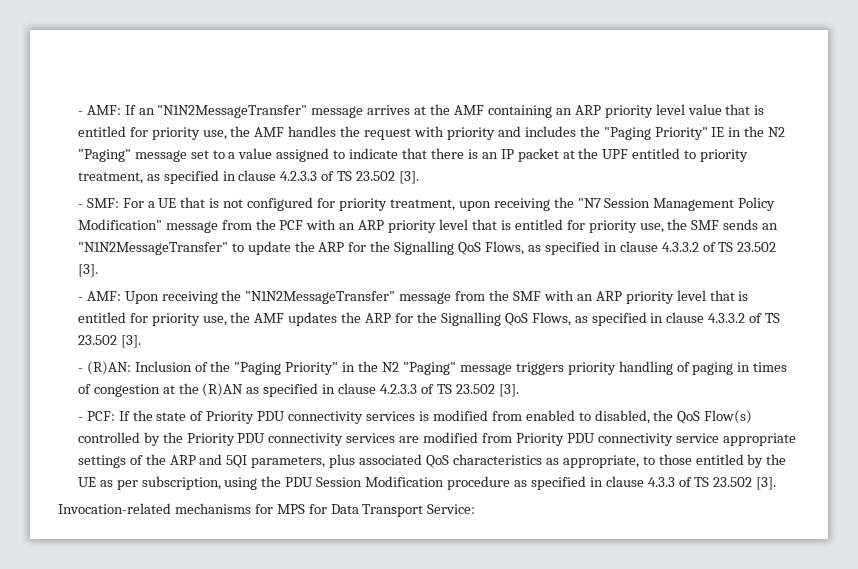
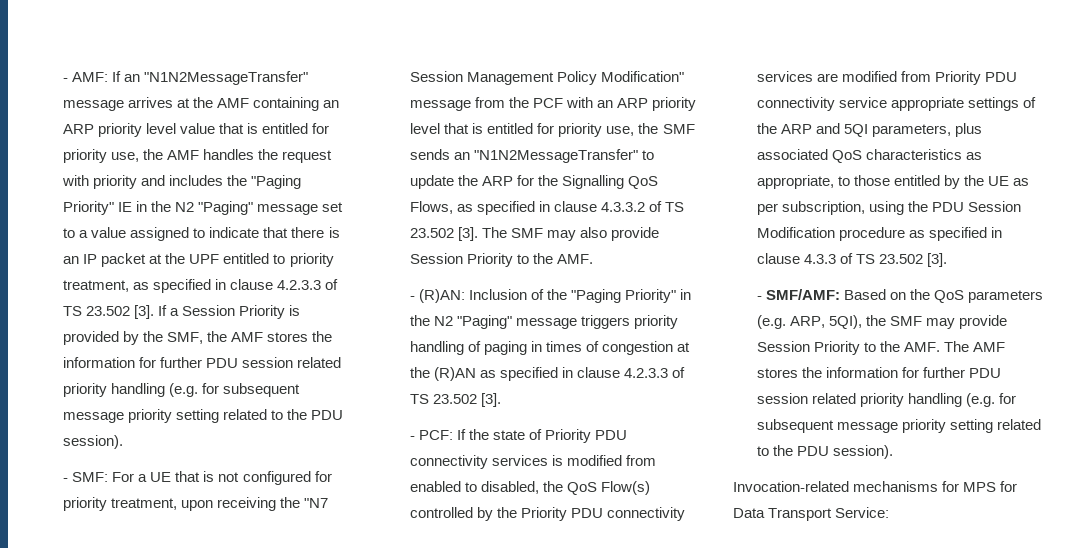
(420, 177) none -> [158,305,301,319] [63,331,333,345] [63,357,342,368] [63,383,301,397] [63,409,344,423] [63,435,124,449] If a Session Priority is provided by the SMF, the AMF stores the information for further PDU session related priority handling (e.g. for subsequent message priority setting related to the PDU session).
[77,290,749,304] [77,312,781,326] [77,335,141,348] // - AMF: Upon receiving the "N1N2MessageTransfer" message from the SMF with an ARP priority level that is entitled for priority use, the AMF updates the ARP for the Signalling QoS Flows, as specified in clause 4.3.3.2 of TS 23.502 [3]. -> [482,227,660,241] [410,253,594,267] The SMF may also provide Session Priority to the AMF.
(777, 483) none -> [757,289,1044,303] [757,315,1008,329] [757,341,1006,355] [757,367,1002,378] [757,393,1017,407] [757,419,1042,433] [757,445,894,459] // - SMF/AMF: Based on the QoS parameters (e.g. ARP, 5QI), the SMF may provide Session Priority to the AMF. The AMF stores the information for further PDU session related priority handling (e.g. for subsequent message priority setting related to the PDU session).

